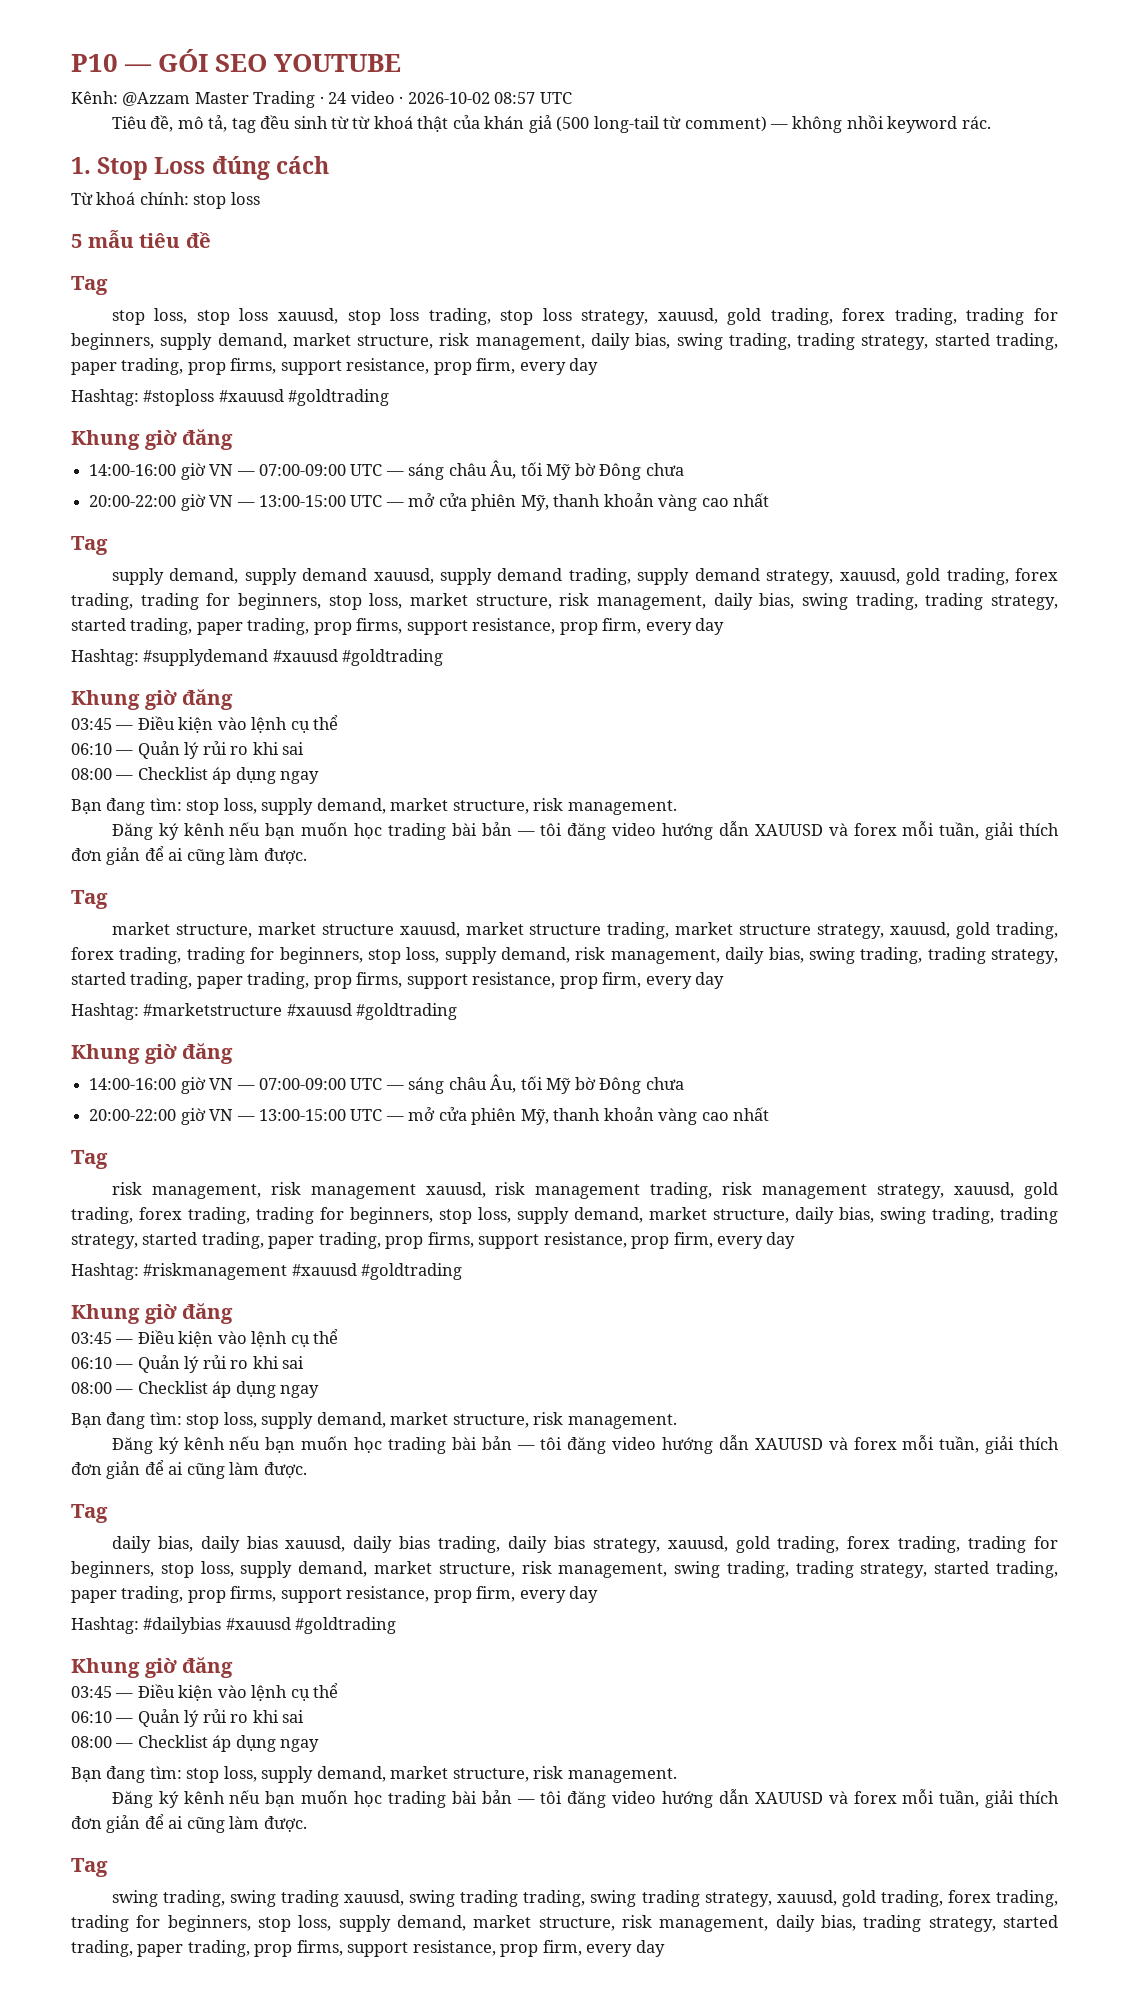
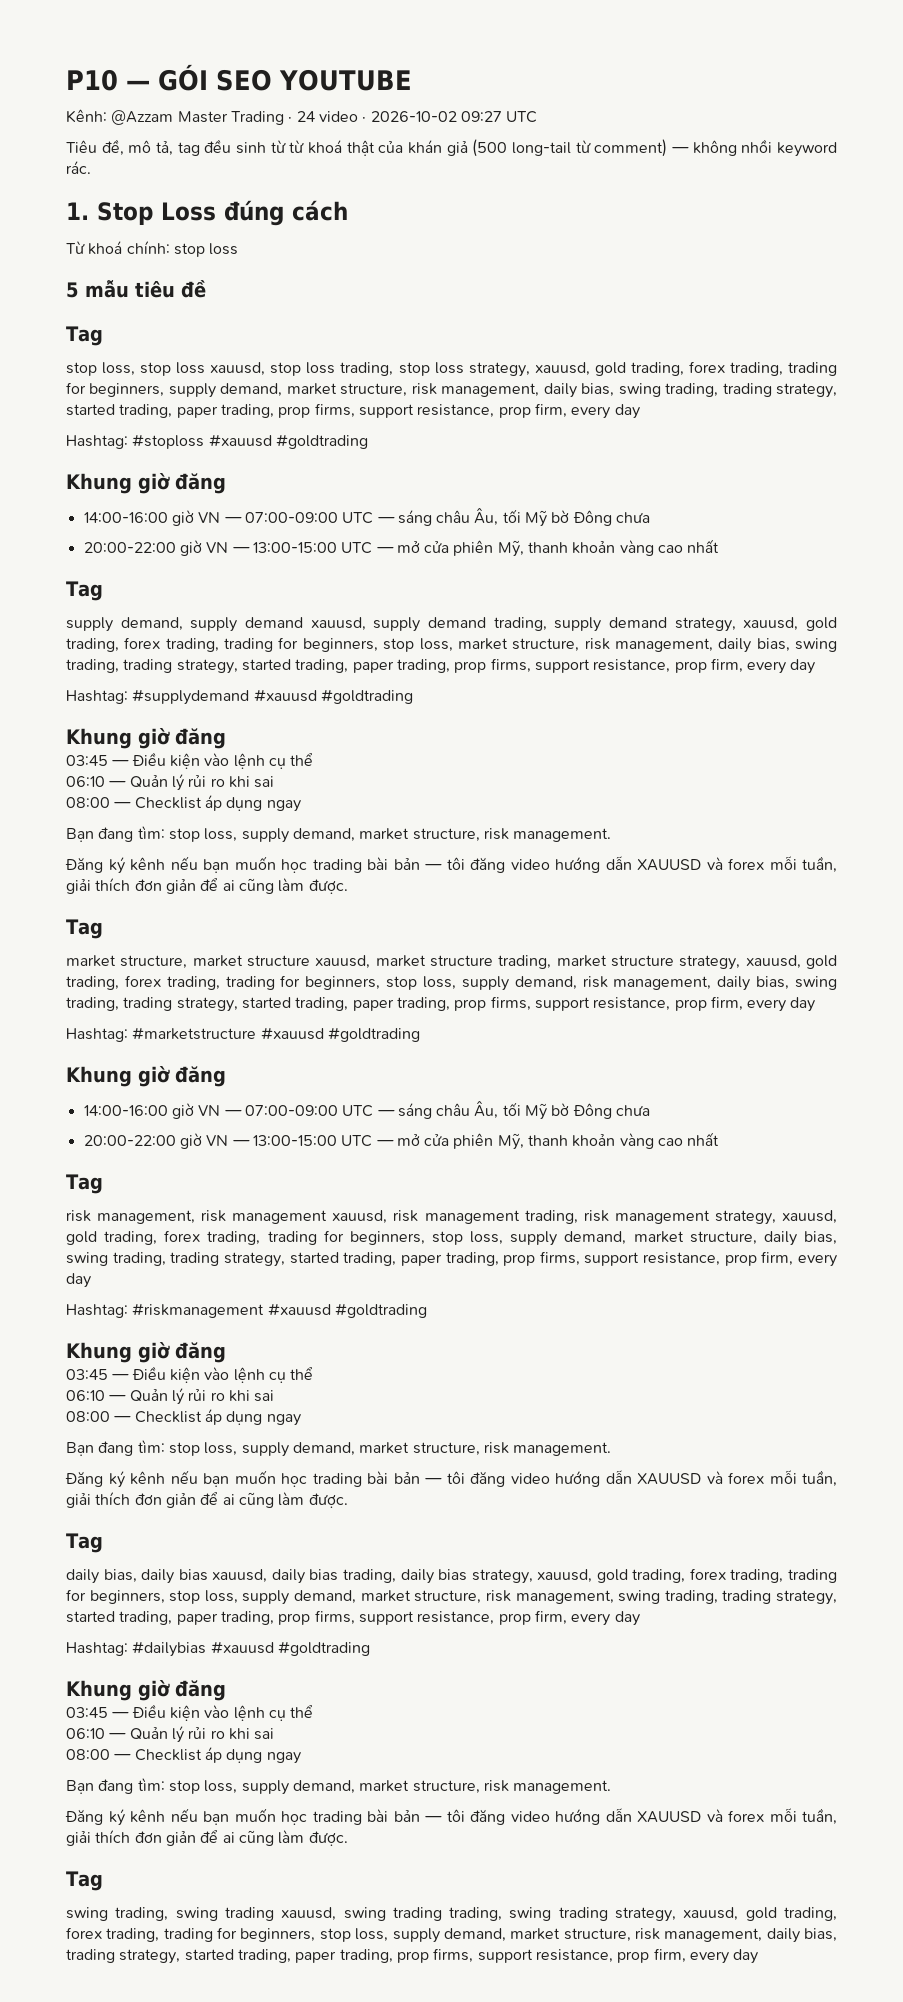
[494,92,536,104] 08:57 -> [460,111,502,122] 09:27

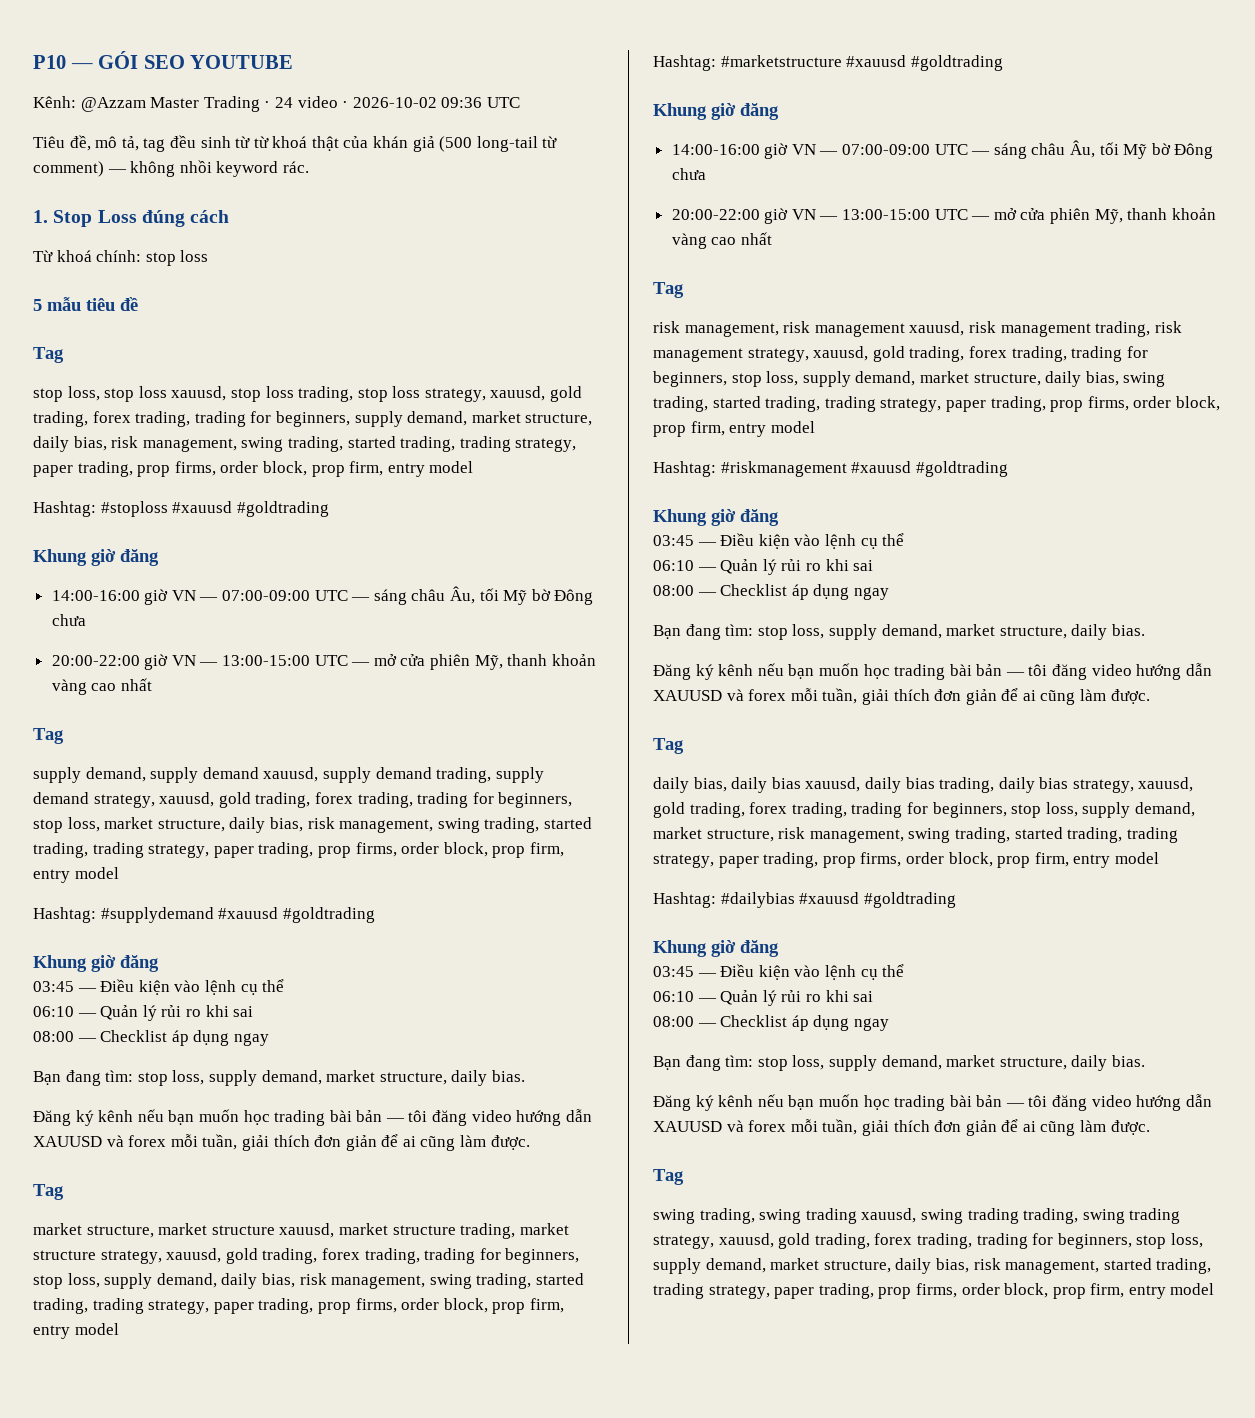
[460,111,502,122] 09:27 -> [441,97,483,108] 09:36
[411,383,837,398] [66,403,640,419] risk management, daily bias, swing trading, trading strategy, started trading, paper trading, prop firms, support resistance, prop firm, every day -> [33,436,577,452] [33,461,474,477] daily bias, risk management, swing trading, started trading, trading strategy, paper trading, prop firms, order block, prop firm, entry model
[584,638,838,653] [66,658,816,674] risk management, daily bias, swing trading, trading strategy, started trading, paper trading, prop firms, support resistance, prop firm, every day -> [229,817,592,833] [33,842,564,858] [33,867,119,883] daily bias, risk management, swing trading, started trading, trading strategy, paper trading, prop firms, order block, prop firm, entry model
[483,828,612,842] risk management. -> [451,1070,525,1086] daily bias.
[582,976,838,991] [66,996,816,1012] risk management, daily bias, swing trading, trading strategy, started trading, paper trading, prop firms, support resistance, prop firm, every day -> [221,1273,584,1289] [33,1298,564,1314] [33,1323,119,1339] daily bias, risk management, swing trading, started trading, trading strategy, paper trading, prop firms, order block, prop firm, entry model
[170,1251,837,1267] [66,1273,91,1288] trading strategy, started trading, paper trading, prop firms, support resistance, prop firm, every day -> [712,396,1220,412] [653,421,815,437] started trading, trading strategy, paper trading, prop firms, order block, prop firm, entry model
[483,1442,612,1456] risk management. -> [1071,624,1145,640] daily bias.
[722,1590,838,1605] [66,1610,640,1626] trading strategy, started trading, paper trading, prop firms, support resistance, prop firm, every day -> [1014,827,1178,843] [653,852,1159,868] started trading, trading strategy, paper trading, prop firms, order block, prop firm, entry model
[483,1780,612,1794] risk management. -> [1071,1055,1145,1071] daily bias.
[634,1928,837,1943] [66,1948,759,1964] risk management, daily bias, trading strategy, started trading, paper trading, prop firms, support resistance, prop firm, every day -> [895,1258,1212,1274] [653,1283,1215,1299] daily bias, risk management, started trading, trading strategy, paper trading, prop firms, order block, prop firm, entry model

